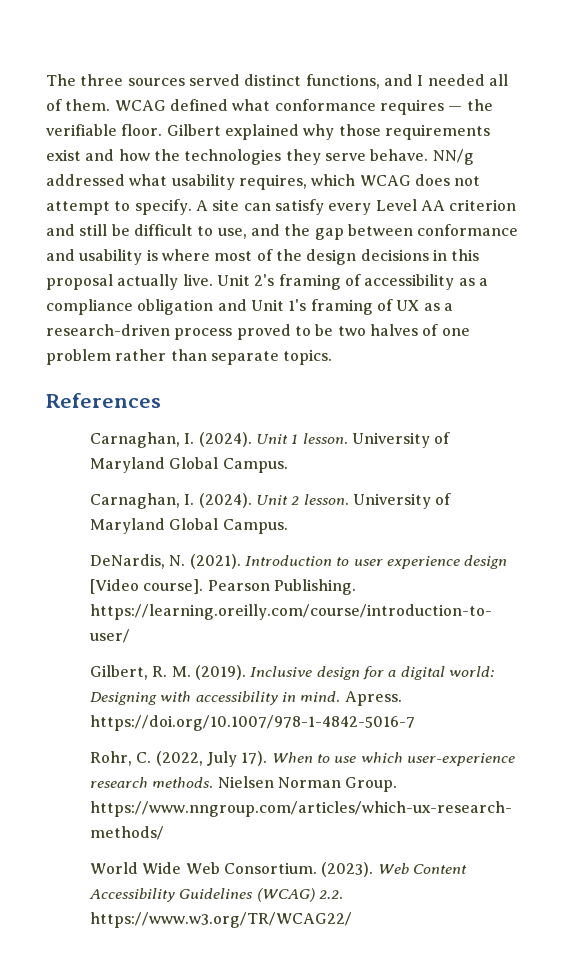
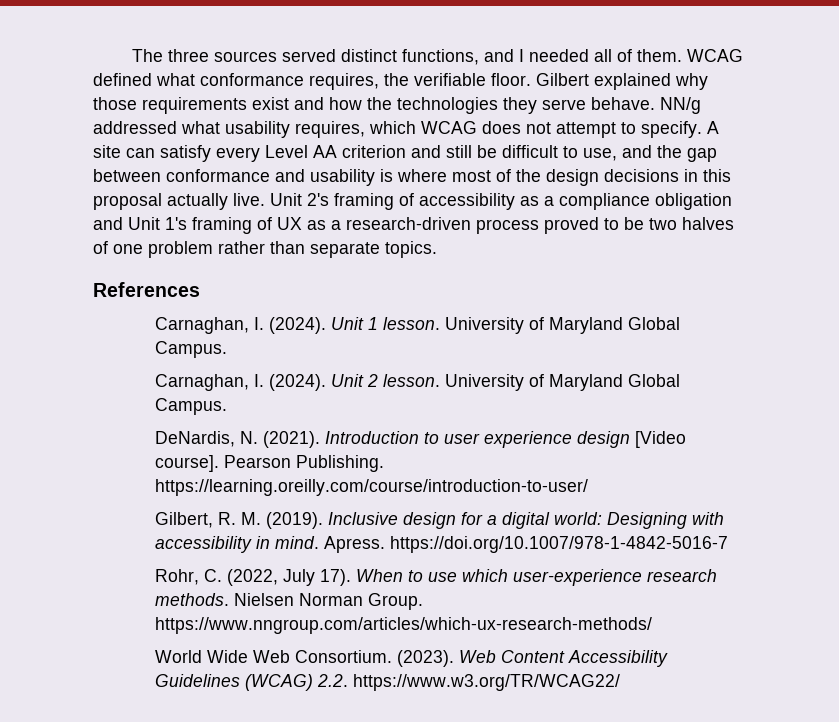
[379,99,463,115] requires — -> [309,73,379,90] requires,

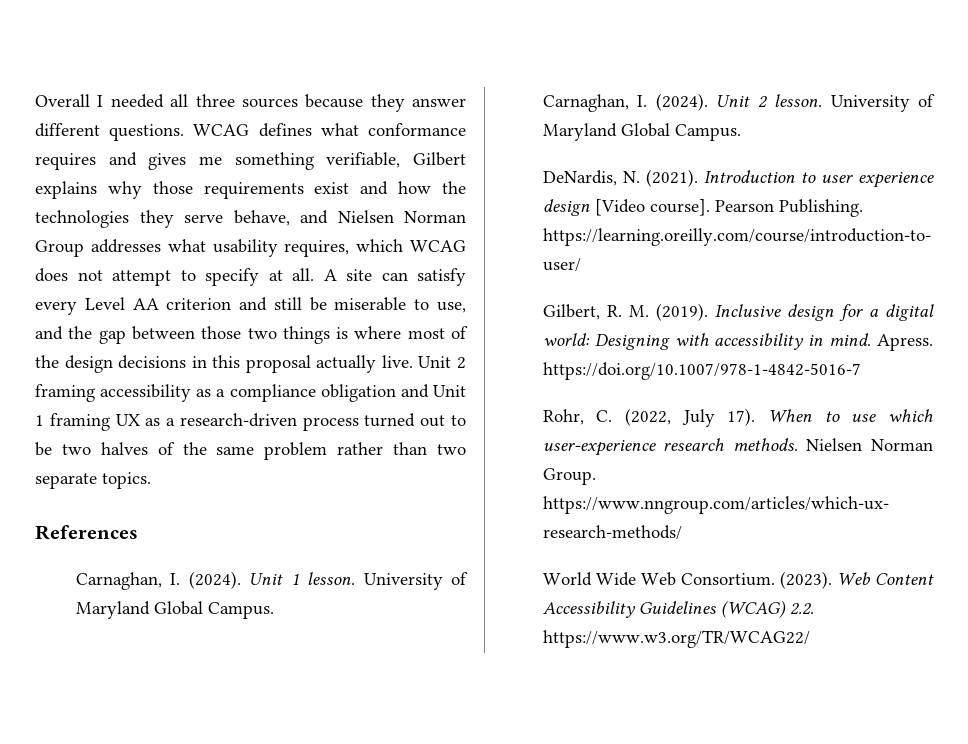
[131,49,743,65] [93,73,671,90] The three sources served distinct functions, and I needed all of them. WCAG defined what conformance requires, the verifiable floor. Gilbert explained -> [35,94,466,112] [35,123,466,141] [35,152,466,170] [35,181,97,199] Overall I needed all three sources because they answer different questions. WCAG defines what conformance requires and gives me something verifiable, Gilbert explains
[591,97,701,114] [93,121,177,134] behave. NN/g addressed -> [233,210,466,226] [35,239,161,257] behave, and Nielsen Norman Group addresses
[641,121,702,138] specify. -> [205,268,314,286] specify at all.
[502,145,558,158] difficult -> [334,297,407,311] miserable
[166,169,375,186] conformance and usability -> [201,326,330,344] those two things
[307,193,414,210] 2's framing of -> [456,357,466,369] [35,384,95,402] 2 framing
[165,217,272,234] 1's framing of -> [35,413,110,431] 1 framing
[544,217,599,234] proved -> [364,413,446,427] turned out
[113,244,143,254] one -> [182,442,255,455] the same
(305, 247) none -> [437,444,467,455] two

